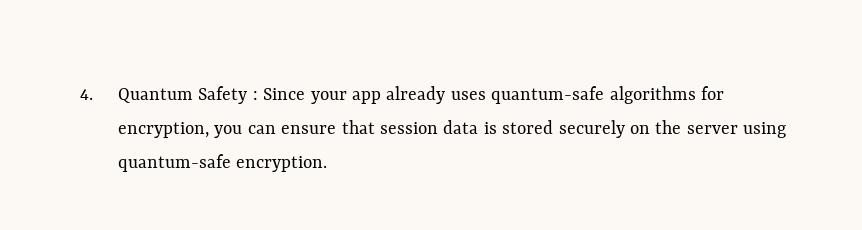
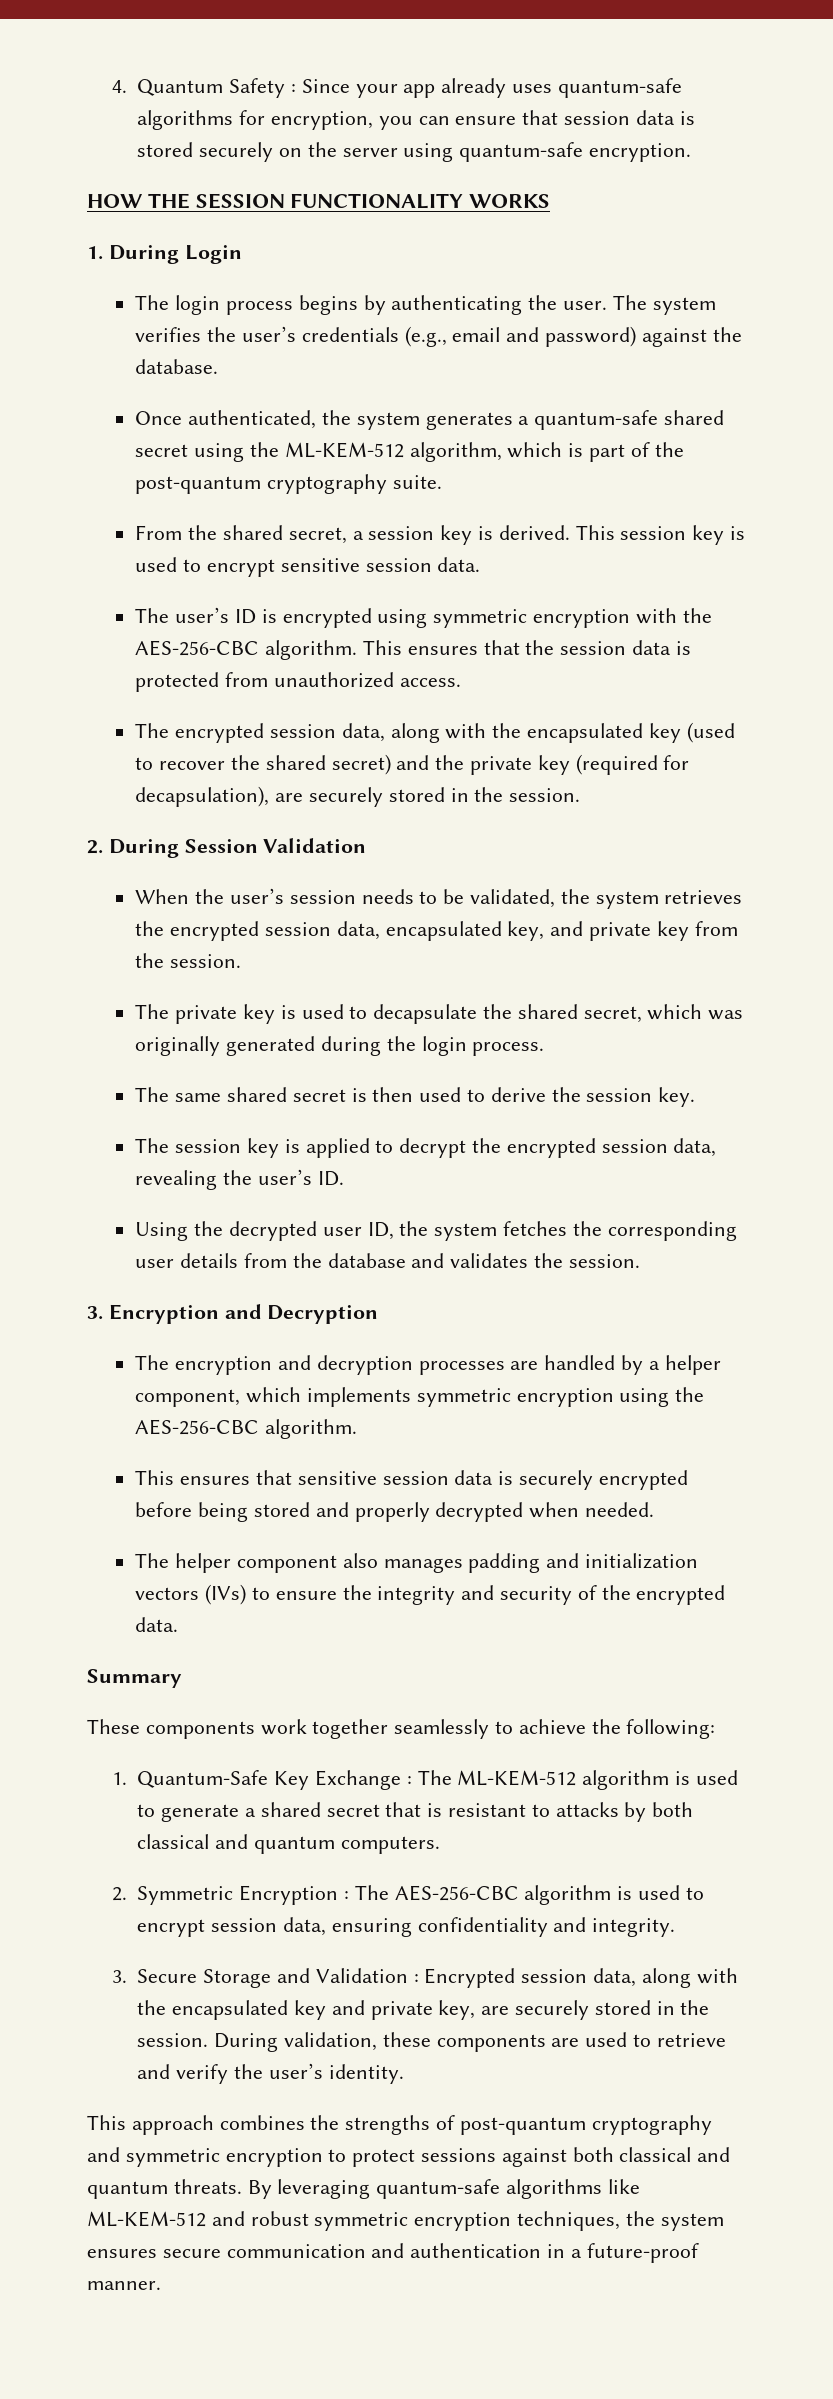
(328, 164) none -> [87,193,551,209] [87,245,242,264] [135,295,716,315] [135,326,742,347] [135,359,219,374] [135,410,724,430] [135,442,684,462] [135,474,442,494] [135,525,745,545] [135,557,481,577] [135,607,712,628] [135,640,691,660] [135,672,461,692] [135,722,735,743] [135,754,690,775] [135,786,581,807] [87,838,367,858] [135,888,743,909] [135,921,738,941] [135,953,242,968] [135,1004,744,1024] [135,1036,545,1056] [135,1087,696,1107] [135,1138,717,1158] [135,1169,344,1190] [135,1221,737,1241] [135,1253,640,1268] [87,1304,379,1324] [135,1355,721,1375] [135,1387,705,1407] [135,1419,358,1439] [135,1470,688,1490] [135,1502,654,1522] [135,1553,698,1573] [135,1584,726,1605] [135,1617,179,1632] [87,1669,182,1688] [87,1719,716,1739] [111,1770,738,1790] [137,1802,694,1822] [137,1834,440,1854] [111,1885,704,1905] [137,1917,676,1937] [111,1968,738,1988] [137,2000,710,2020] [137,2032,726,2052] [137,2063,404,2084] [87,2115,712,2135] [87,2147,731,2167] [87,2179,640,2199] [87,2211,724,2231] [87,2243,699,2263] [87,2281,161,2290] // HOW THE SESSION FUNCTIONALITY WORKS // 1. During Login // The login process begins by authenticating the user. The system verifies the user’s credentials (e.g., email and password) against the database. // Once authenticated, the system generates a quantum-safe shared secret using the ML-KEM-512 algorithm, which is part of the post-quantum cryptography suite. // From the shared secret, a session key is derived. This session key is used to encrypt sensitive session data. // The user’s ID is encrypted using symmetric encryption with the AES-256-CBC algorithm. This ensures that the session data is protected from unauthorized access. // The encrypted session data, along with the encapsulated key (used to recover the shared secret) and the private key (required for decapsulation), are securely stored in the session. // 2. During Session Validation // When the user’s session needs to be validated, the system retrieves the encrypted session data, encapsulated key, and private key from the session. // The private key is used to decapsulate the shared secret, which was originally generated during the login process. // The same shared secret is then used to derive the session key. // The session key is applied to decrypt the encrypted session data, revealing the user’s ID. // Using the decrypted user ID, the system fetches the corresponding user details from the database and validates the session. // 3. Encryption and Decryption // The encryption and decryption processes are handled by a helper component, which implements symmetric encryption using the AES-256-CBC algorithm. // This ensures that sensitive session data is securely encrypted before being stored and properly decrypted when needed. // The helper component also manages padding and initialization vectors (IVs) to ensure the integrity and security of the encrypted data. // Summary // These components work together seamlessly to achieve the following: // 1. Quantum-Safe Key Exchange : The ML-KEM-512 algorithm is used to generate a shared secret that is resistant to attacks by both classical and quantum computers. // 2. Symmetric Encryption : The AES-256-CBC algorithm is used to encrypt session data, ensuring confidentiality and integrity. // 3. Secure Storage and Validation : Encrypted session data, along with the encapsulated key and private key, are securely stored in the session. During validation, these components are used to retrieve and verify the user’s identity. // This approach combines the strengths of post-quantum cryptography and symmetric encryption to protect sessions against both classical and quantum threats. By leveraging quantum-safe algorithms like ML-KEM-512 and robust symmetric encryption techniques, the system ensures secure communication and authentication in a future-proof manner.

